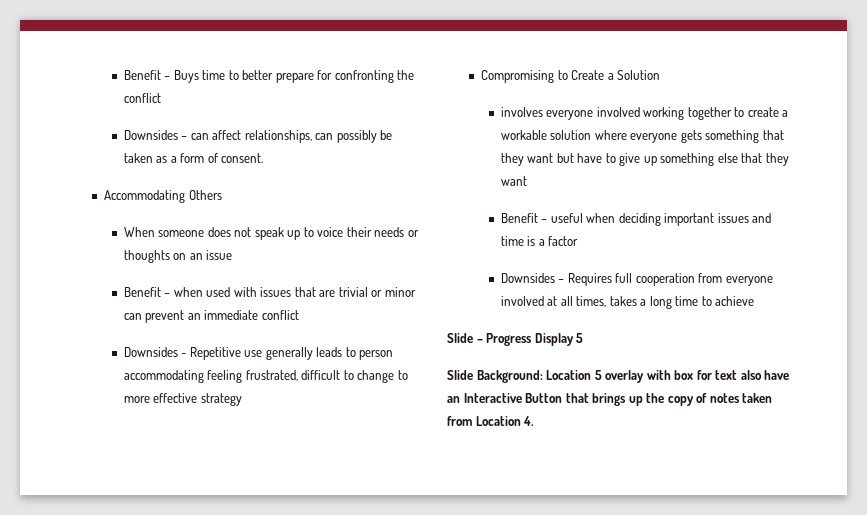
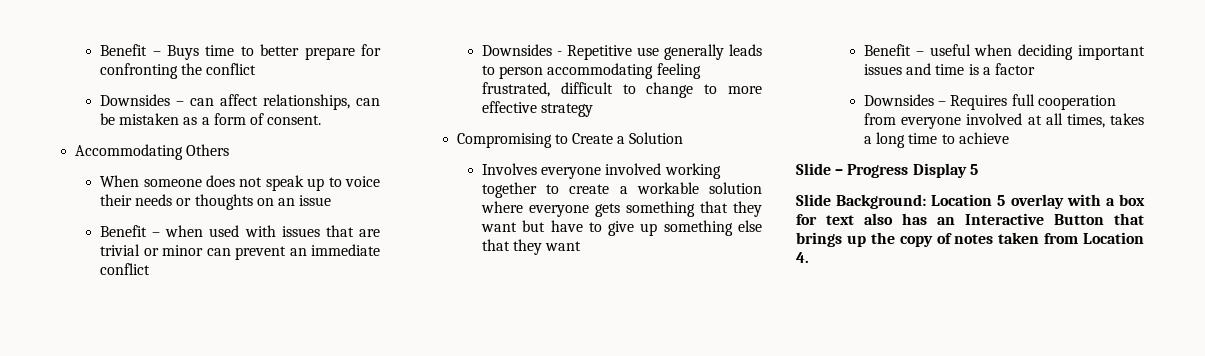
[336,130,393,143] [123,153,153,163] possibly be taken -> [100,113,180,125] be mistaken
[500,107,543,117] involves -> [482,163,538,175] Involves
(671, 375) none -> [1105,198,1115,206] a
[764,370,790,380] have -> [902,213,927,225] has

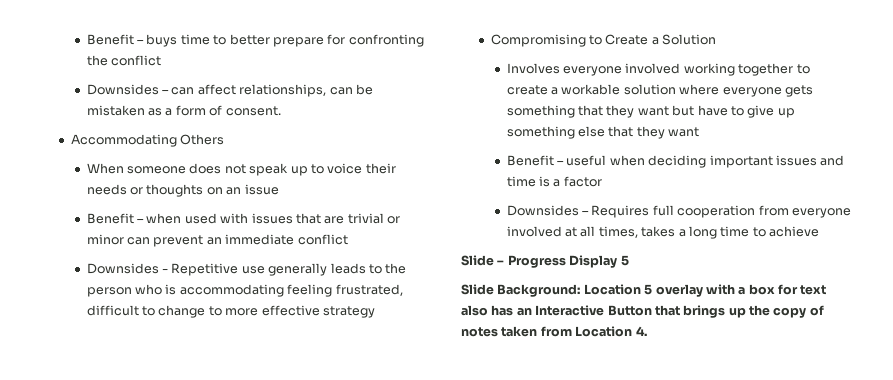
[100,44,199,60] Benefit – Buys -> [86,34,178,47] Benefit – buys
[499,66,544,79] person -> [385,263,407,274] [86,284,177,297] the person who is

